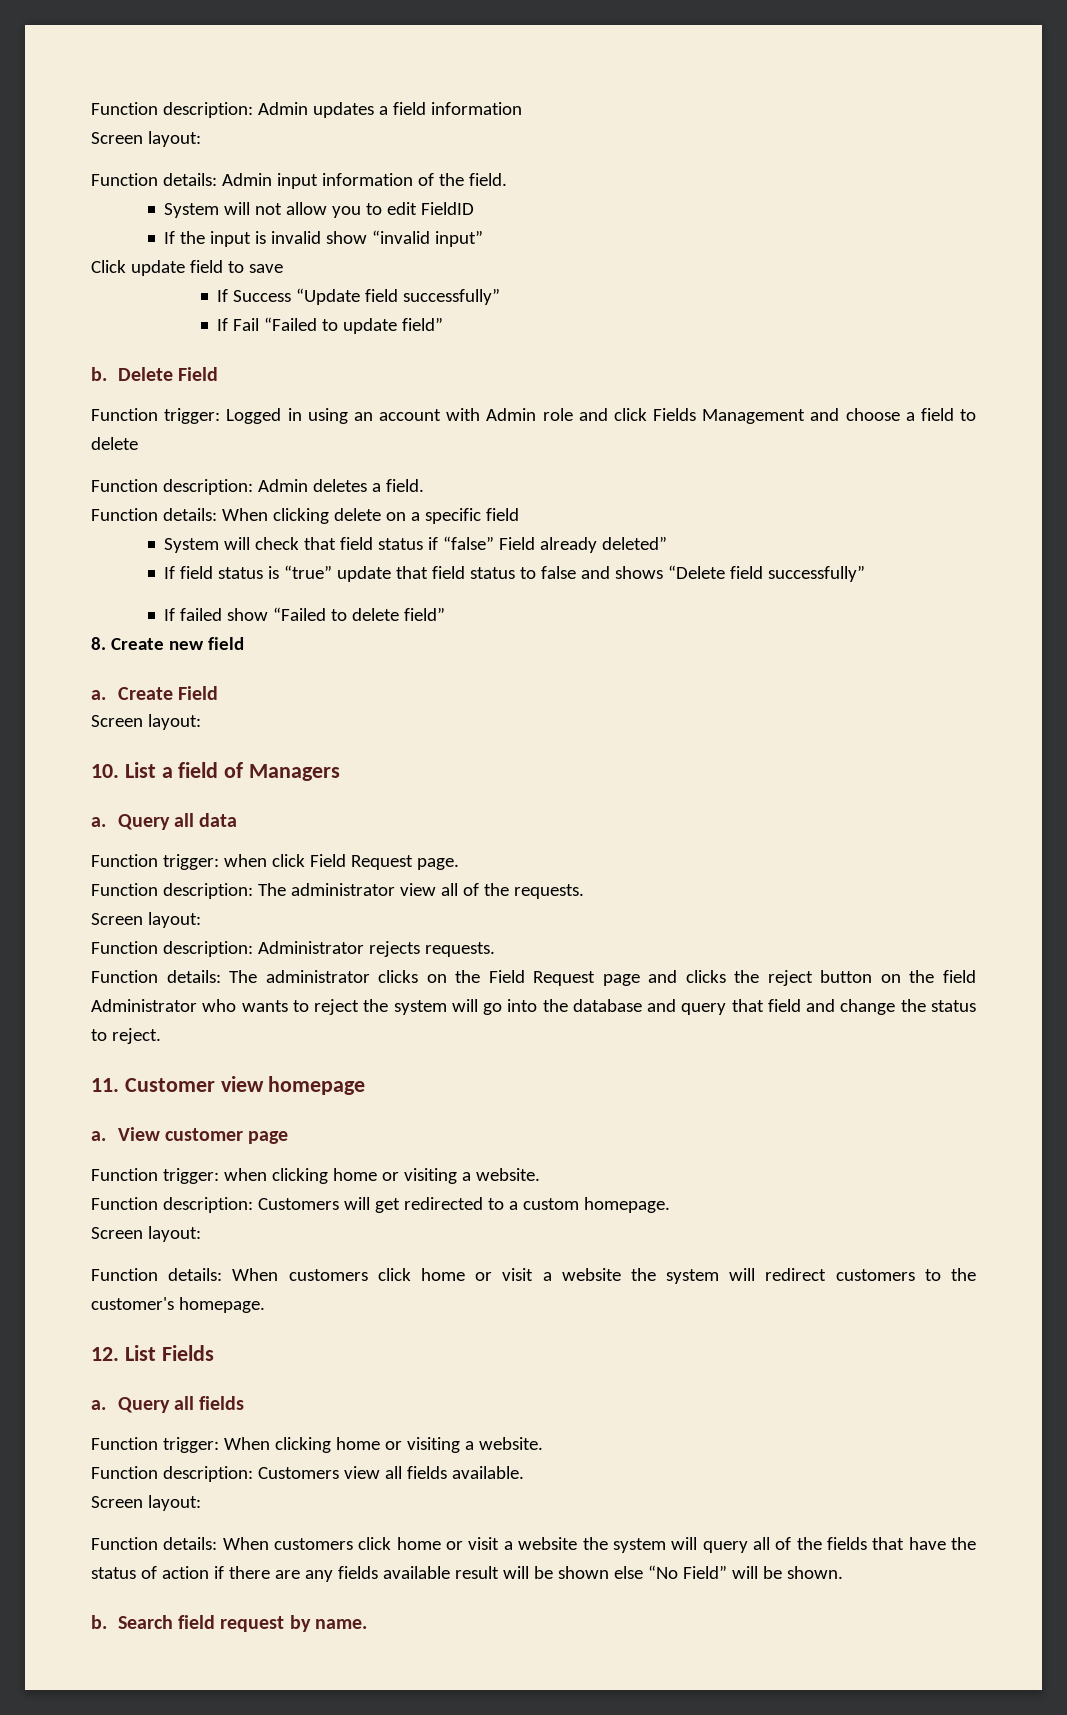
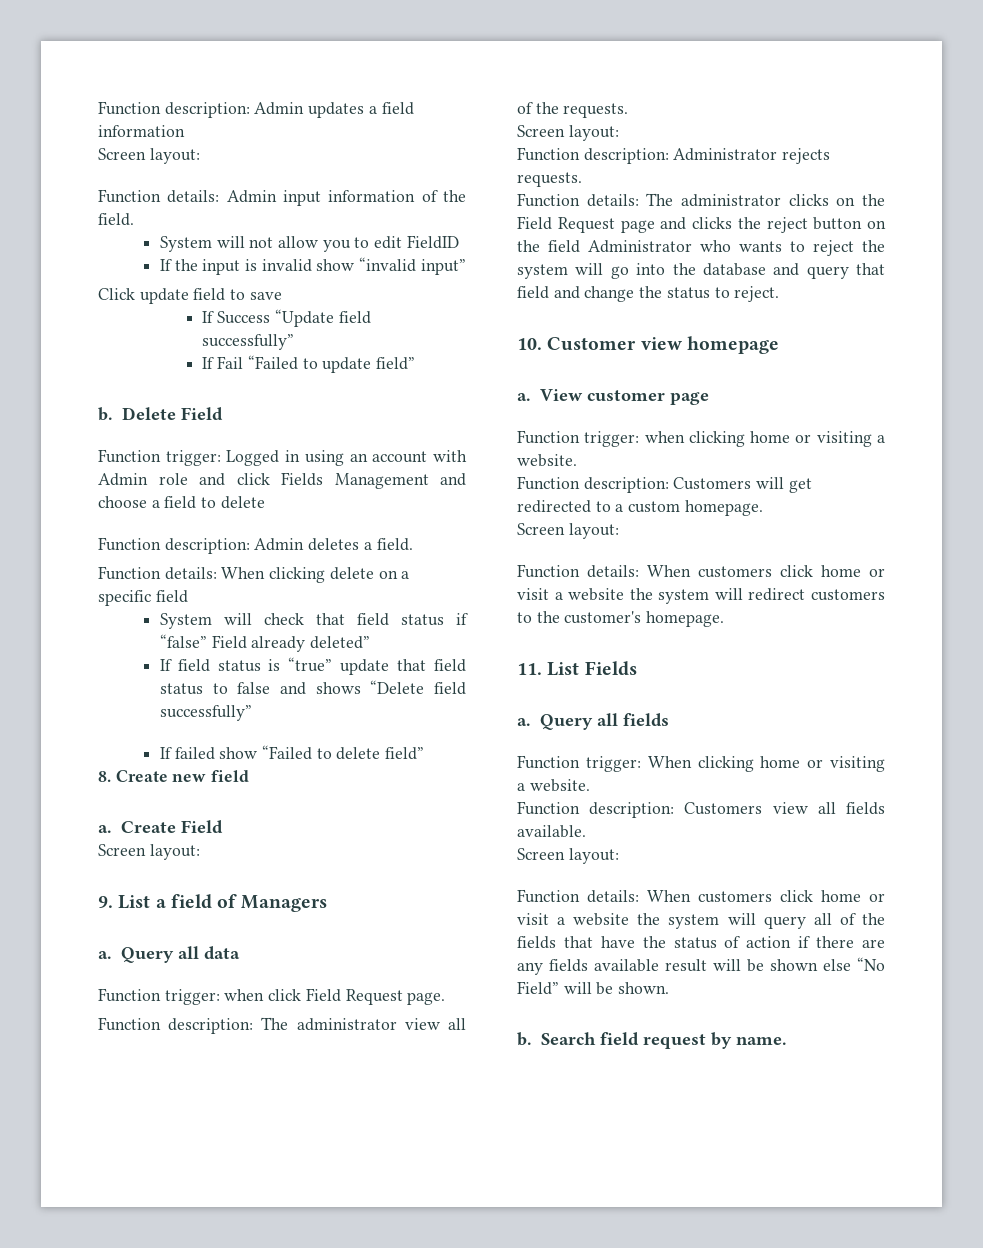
[91,764,119,778] 10. -> [98,896,113,908] 9.
[91,1078,119,1092] 11. -> [517,338,542,350] 10.
[91,1347,119,1361] 12. -> [517,663,542,675] 11.

